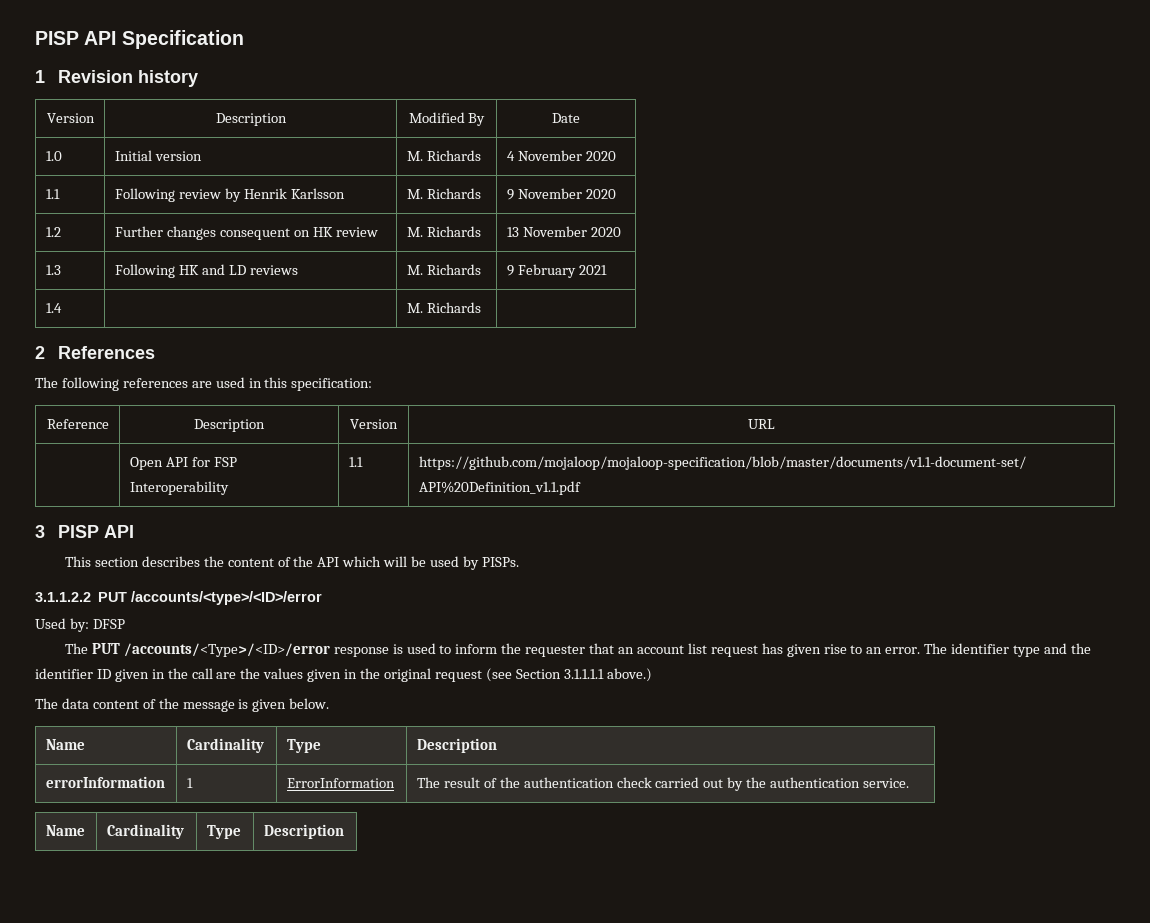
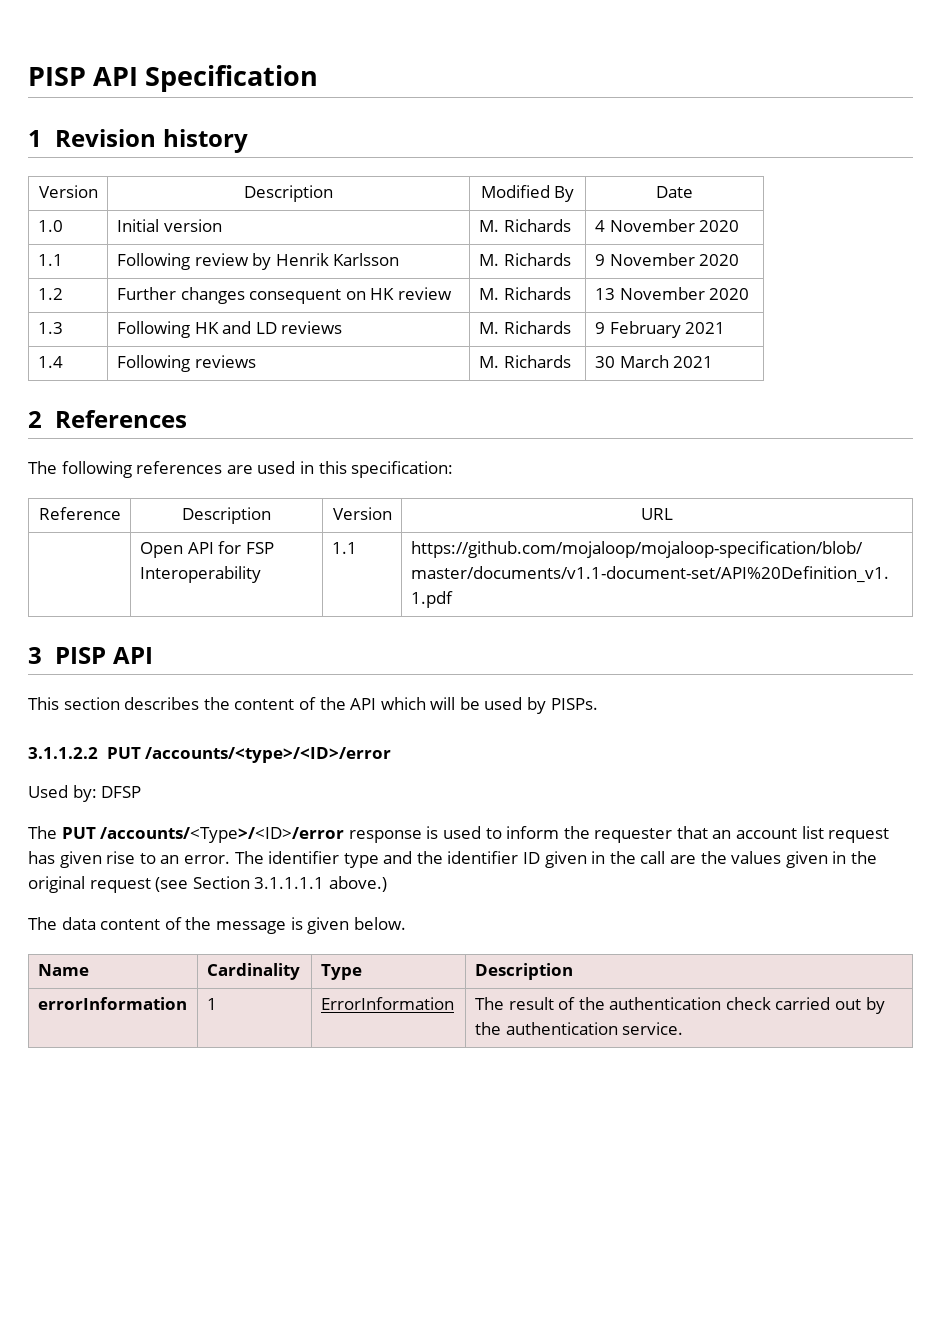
[406,302,481,313] | M. Richards | -> [116,355,256,372] [478,355,571,368] [594,355,714,368] Following reviews | M. Richards | 30 March 2021
[45,825,85,836] [106,824,184,839] [206,825,241,839] [263,824,344,839] // Name | Cardinality | Type | Description -> (684, 1028) none

